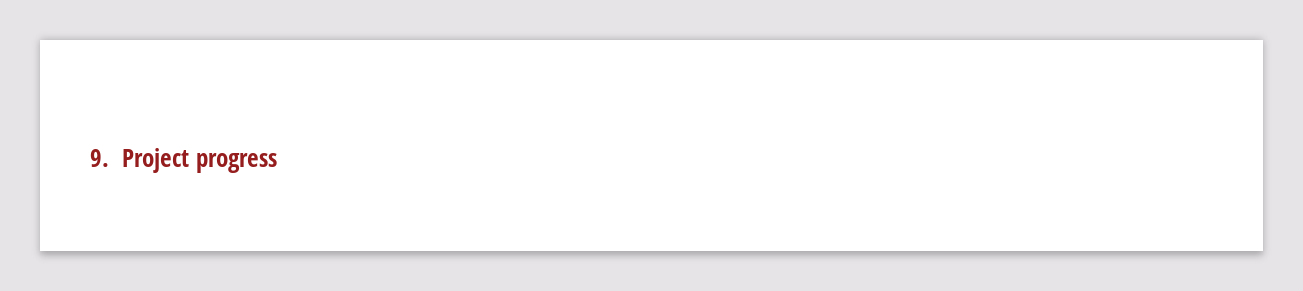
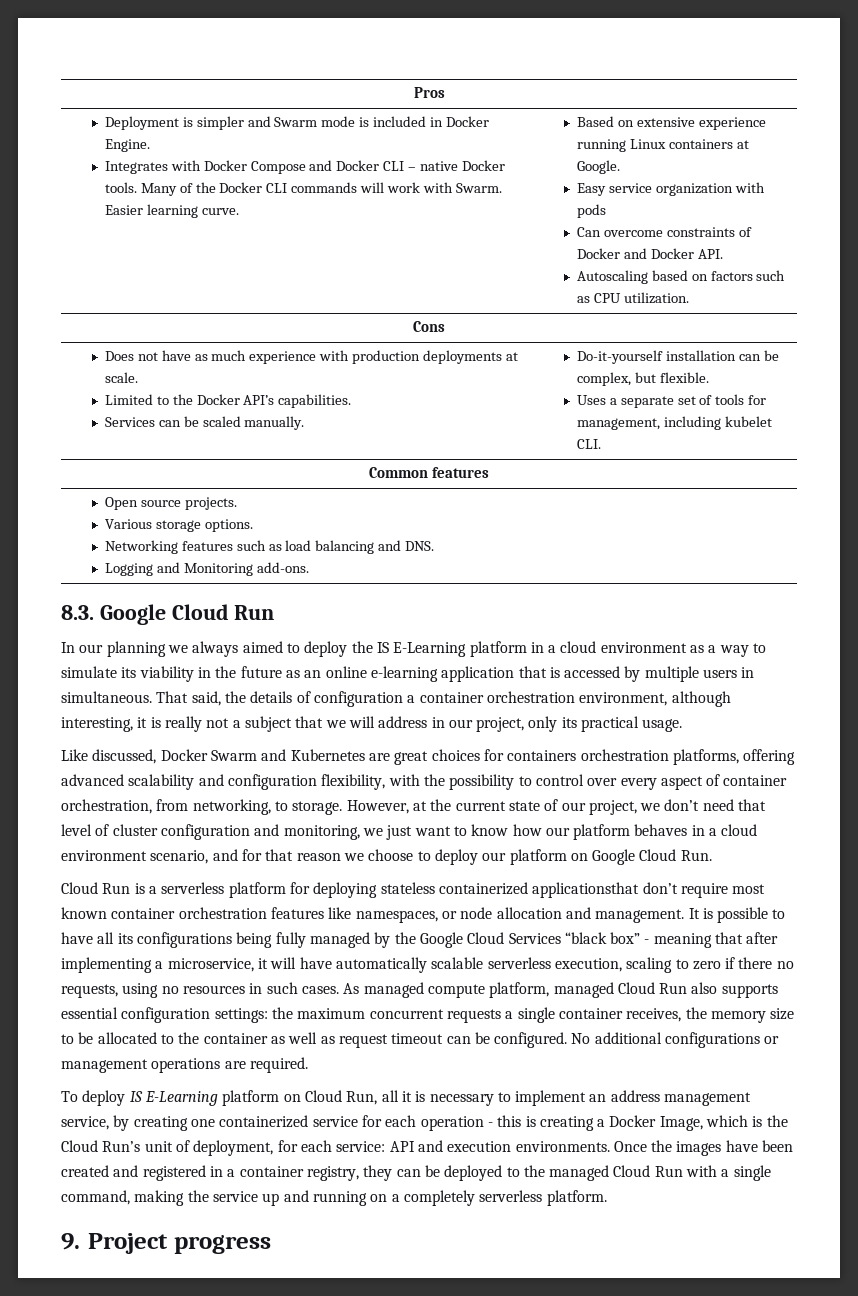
(90, 158) none -> [413,87,445,98] [104,116,490,130] [104,139,150,152] [104,160,506,174] [104,182,502,196] [104,204,239,218] [576,116,766,130] [576,139,749,152] [576,160,620,174] [576,182,765,196] [576,204,606,218] [576,227,752,237] [576,248,723,259] [576,270,786,284] [576,292,689,304] [413,321,445,332] [104,350,519,364] [104,372,138,383] [104,394,352,408] [104,416,305,430] [576,350,779,364] [576,372,709,386] [576,394,767,408] [576,416,772,430] [576,439,601,449] [369,467,489,478] [104,497,237,510] [104,519,253,532] [104,540,435,554] [104,562,309,576] [61,604,275,625] [61,641,767,657] [61,666,755,682] [61,691,731,707] [61,716,683,732] [61,749,796,765] [61,774,788,790] [61,799,767,815] [61,824,758,840] [61,849,712,865] [61,882,766,898] [61,907,786,923] [61,932,779,948] [61,957,794,973] [61,982,778,998] [61,1007,795,1023] [61,1032,780,1048] [61,1057,308,1073] [61,1090,752,1106] [61,1115,788,1131] [61,1140,794,1156] [61,1165,771,1181] [61,1190,607,1206] Pros // Deployment is simpler and Swarm mode is included in Docker Engine. // Integrates with Docker Compose and Docker CLI – native Docker tools. Many of the Docker CLI commands will work with Swarm. Easier learning curve. | Based on extensive experience running Linux containers at Google. // Easy service organization with pods // Can overcome constraints of Docker and Docker API. // Autoscaling based on factors such as CPU utilization. // Cons // Does not have as much experience with production deployments at scale. // Limited to the Docker API’s capabilities. // Services can be scaled manually. | Do-it-yourself installation can be complex, but flexible. // Uses a separate set of tools for management, including kubelet CLI. // Common features // Open source projects. // Various storage options. // Networking features such as load balancing and DNS. // Logging and Monitoring add-ons. // 8.3. Google Cloud Run // In our planning we always aimed to deploy the IS E-Learning platform in a cloud environment as a way to simulate its viability in the future as an online e-learning application that is accessed by multiple users in simultaneous. That said, the details of configuration a container orchestration environment, although interesting, it is really not a subject that we will address in our project, only its practical usage. // Like discussed, Docker Swarm and Kubernetes are great choices for containers orchestration platforms, offering advanced scalability and configuration flexibility, with the possibility to control over every aspect of container orchestration, from networking, to storage. However, at the current state of our project, we don’t need that level of cluster configuration and monitoring, we just want to know how our platform behaves in a cloud environment scenario, and for that reason we choose to deploy our platform on Google Cloud Run. // Cloud Run is a serverless platform for deploying stateless containerized applicationsthat don’t require most known container orchestration features like namespaces, or node allocation and management. It is possible to have all its configurations being fully managed by the Google Cloud Services “black box” - meaning that after implementing a microservice, it will have automatically scalable serverless execution, scaling to zero if there no requests, using no resources in such cases. As managed compute platform, managed Cloud Run also supports essential configuration settings: the maximum concurrent requests a single container receives, the memory size to be allocated to the container as well as request timeout can be configured. No additional configurations or management operations are required. // To deploy IS E-Learning platform on Cloud Run, all it is necessary to implement an address management service, by creating one containerized service for each operation - this is creating a Docker Image, which is the Cloud Run’s unit of deployment, for each service: API and execution environments. Once the images have been created and registered in a container registry, they can be deployed to the managed Cloud Run with a single command, making the service up and running on a completely serverless platform. //

